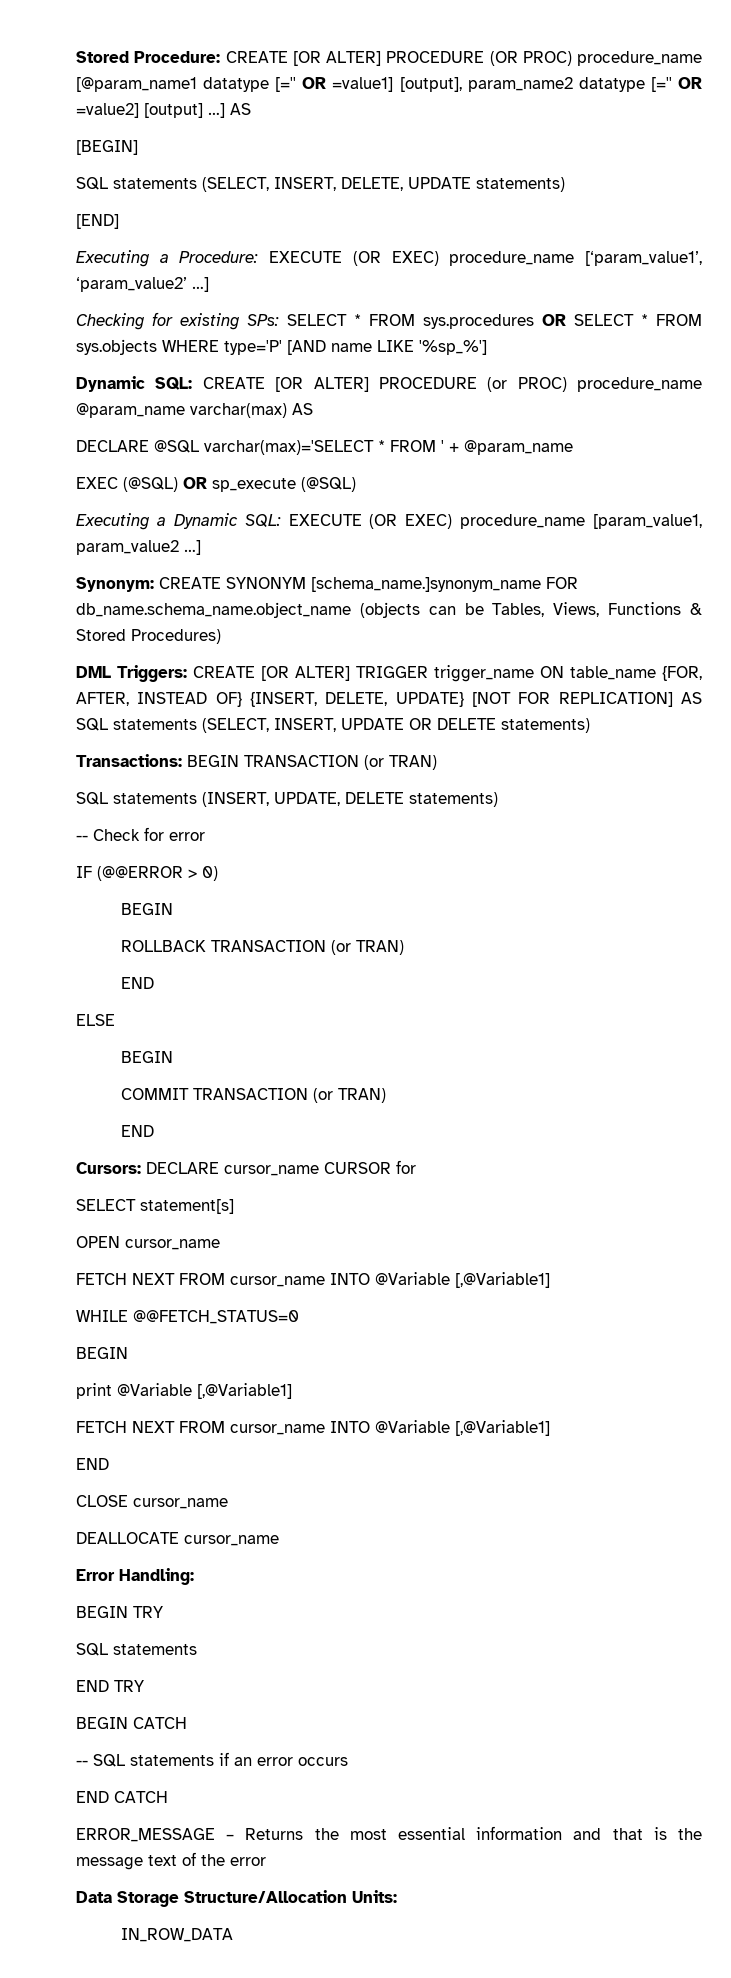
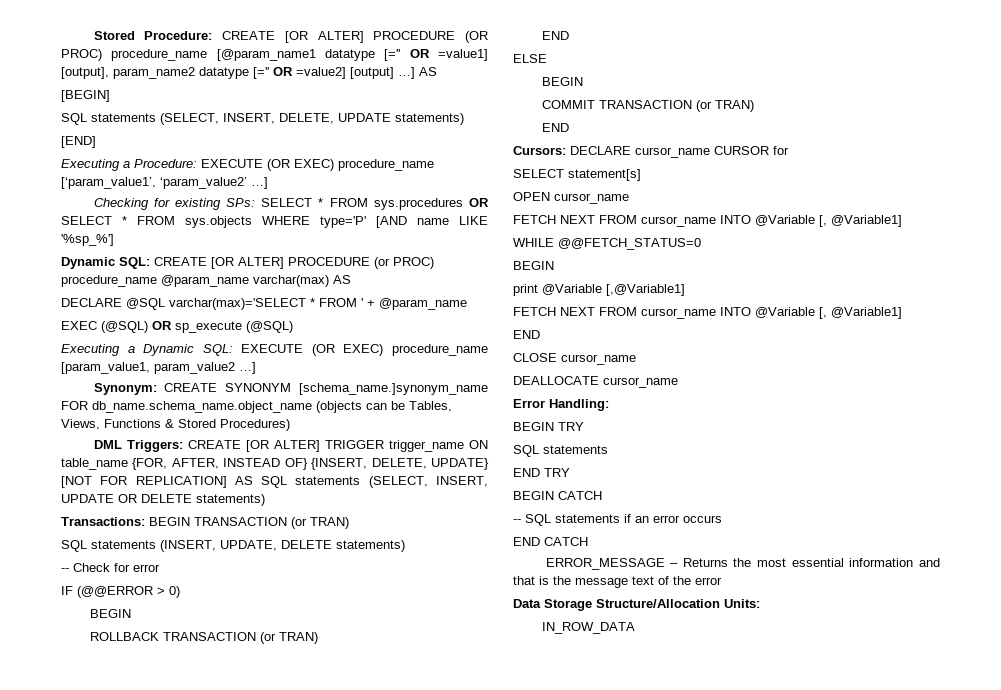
[455,1272,550,1288] [,@Variable1] -> [819,215,902,227] [, @Variable1]
[455,1420,550,1436] [,@Variable1] -> [819,307,902,319] [, @Variable1]

